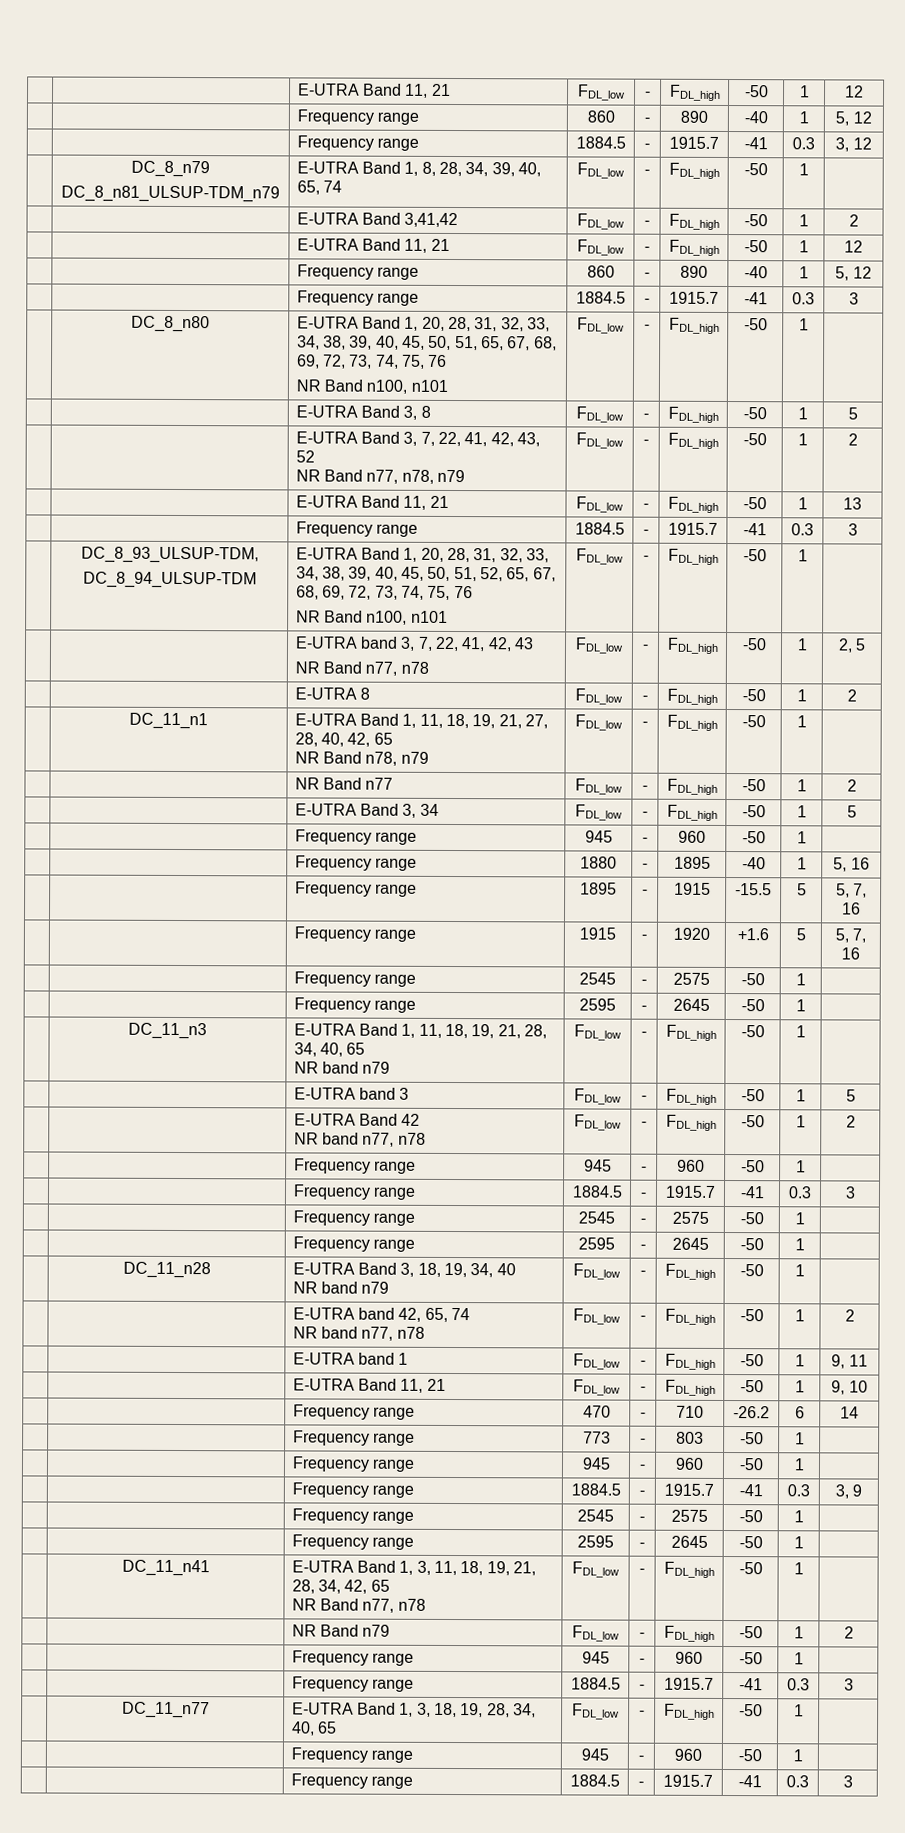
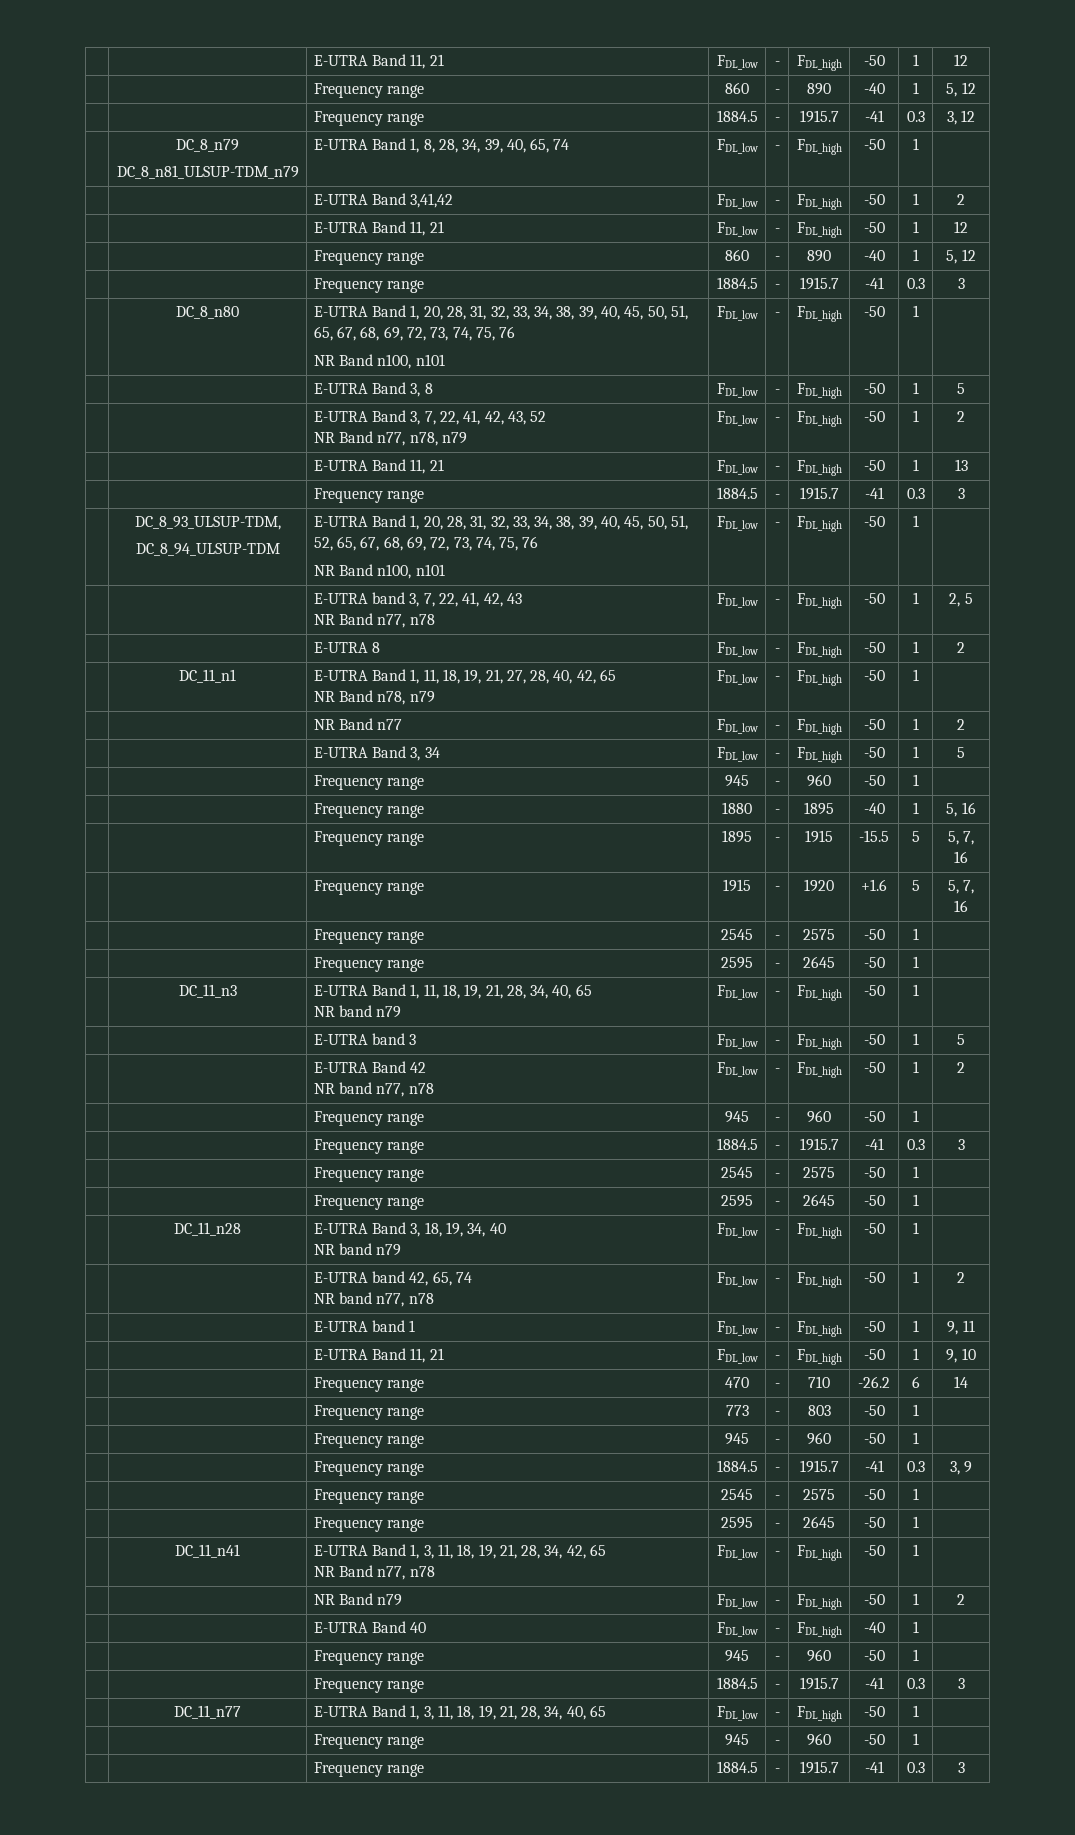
(854, 1632) none -> [313,1621,427,1633] [716,1622,758,1637] [774,1628,780,1633] [796,1622,842,1638] [863,1622,885,1633] [912,1621,919,1633] // | | E-UTRA Band 40 | FDL_low | - | FDL_high | -40 | 1 |
[434,1702,484,1718] 18, 19, -> [437,1705,517,1720] 11, 18, 19, 21,

